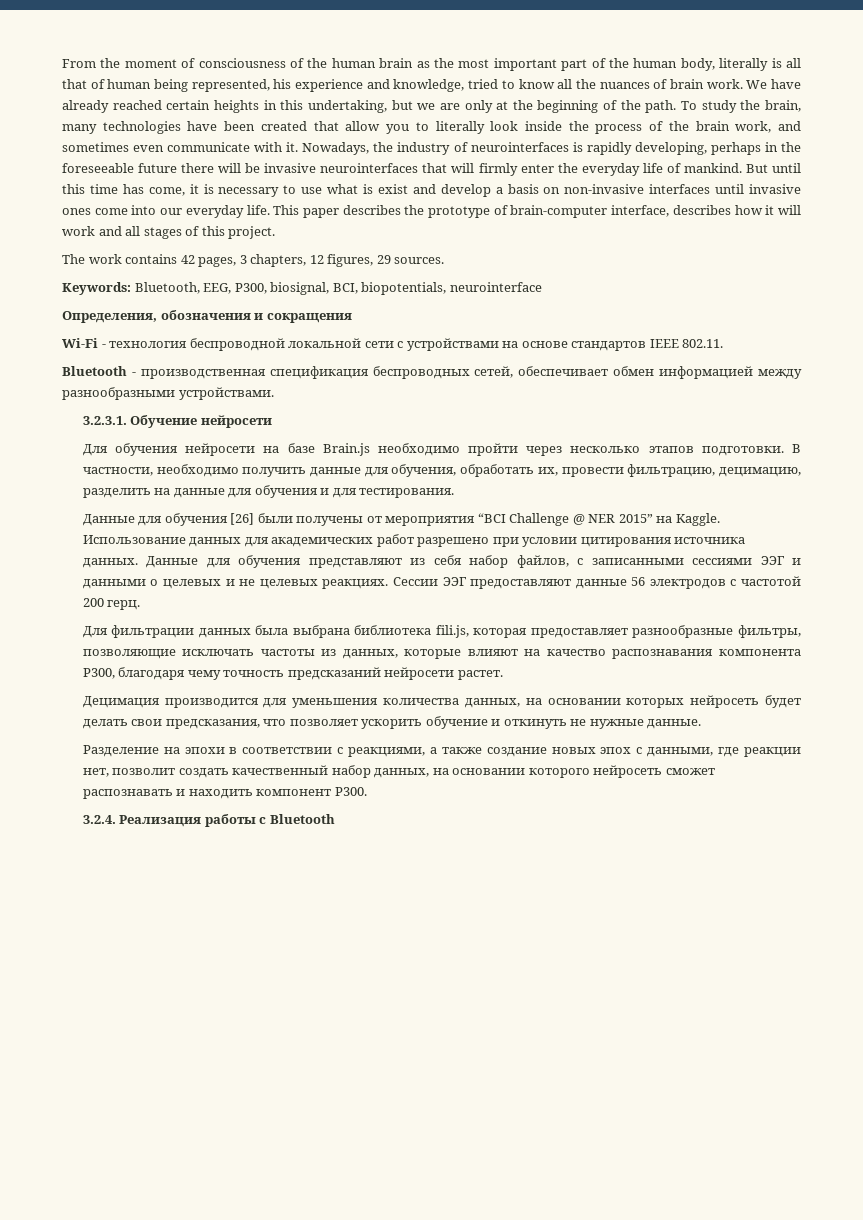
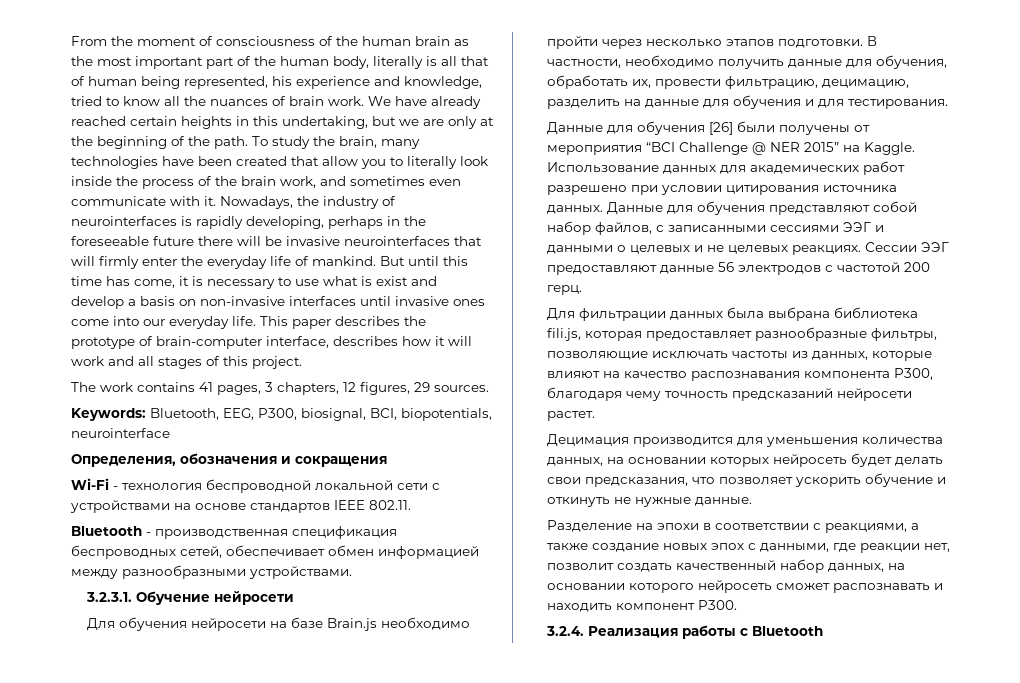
[180,255,195,264] 42 -> [199,382,213,392] 41
[410,555,462,565] из себя -> [872,201,917,212] собой

